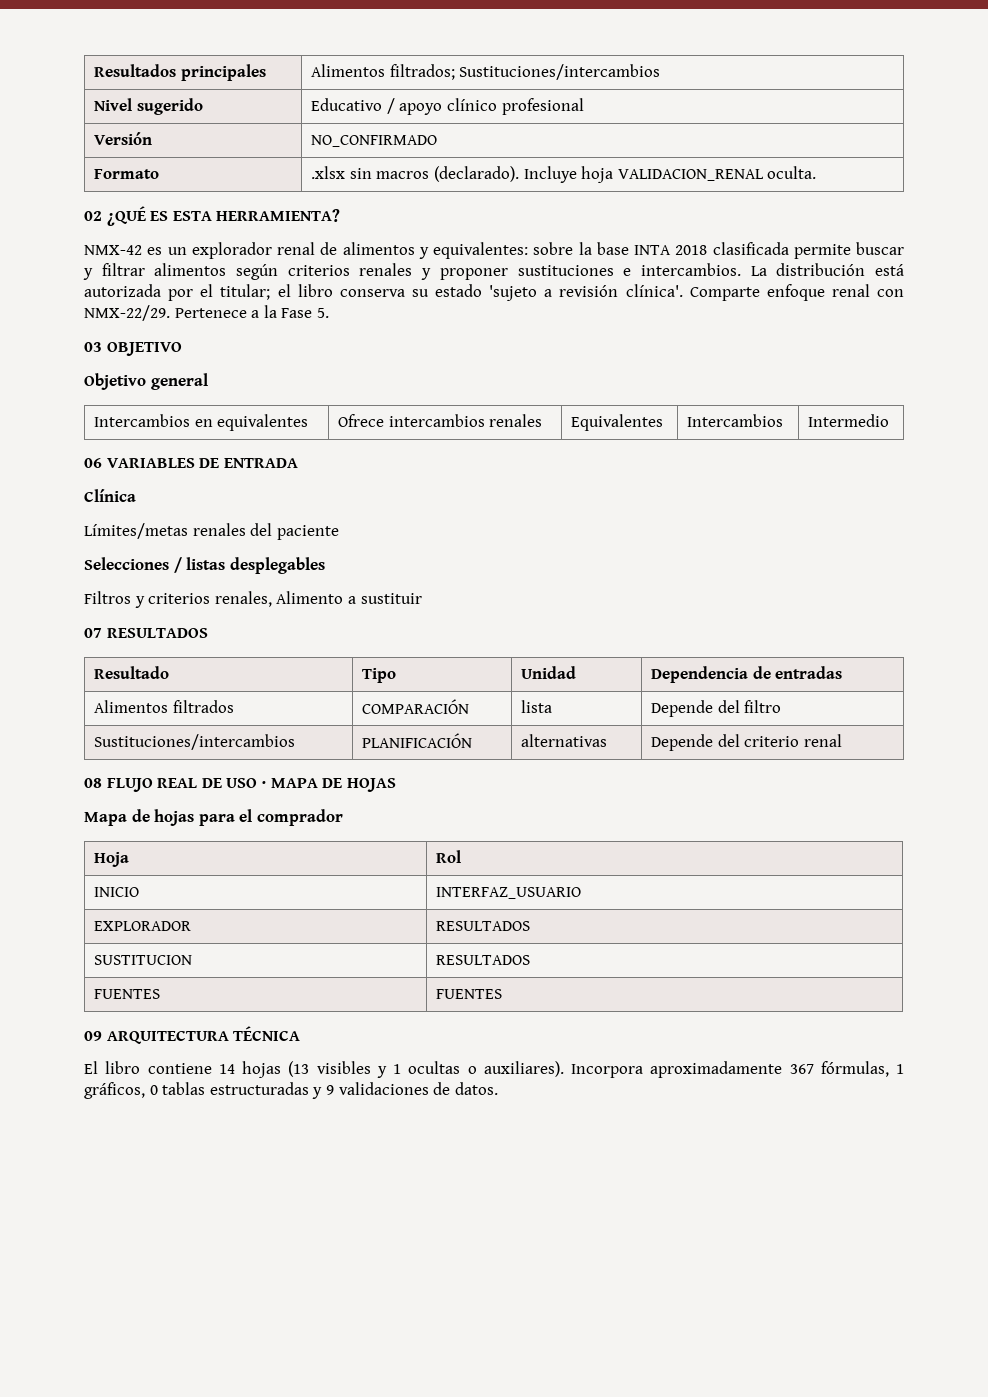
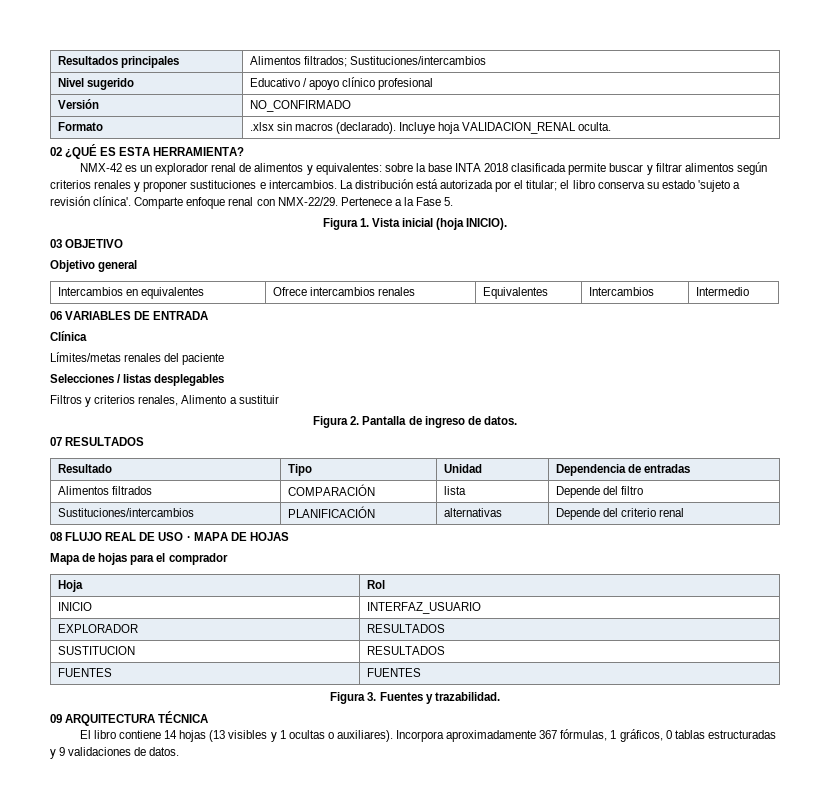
(329, 313) none -> [322,218,508,230] // Figura 1. Vista inicial (hoja INICIO).
(422, 598) none -> [313,416,517,428] // Figura 2. Pantalla de ingreso de datos.
(503, 994) none -> [330,692,500,704] // Figura 3. Fuentes y trazabilidad.

